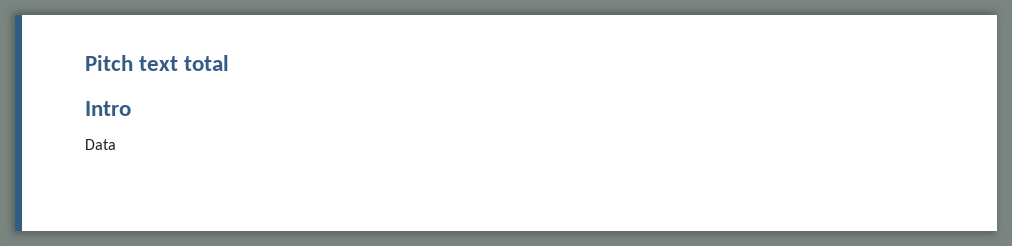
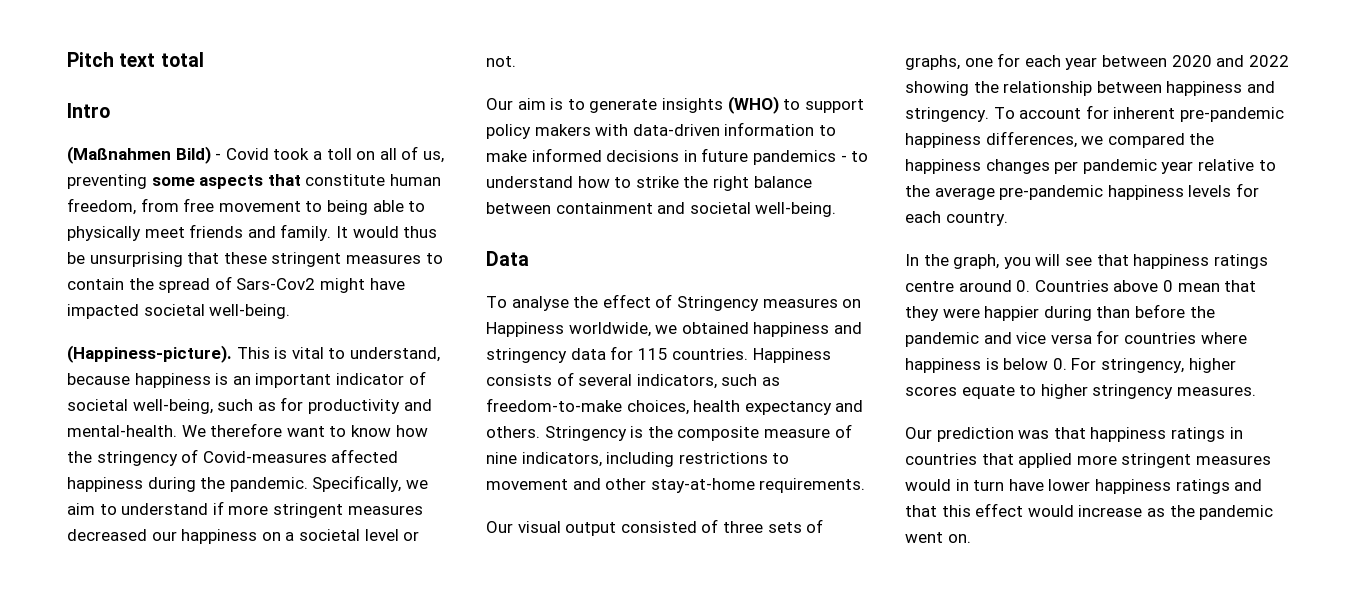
[85,139,116,150] Data -> [67,146,444,164] [67,174,441,189] [67,198,426,215] [67,224,438,241] [67,252,443,267] [67,276,405,293] [67,304,291,319] [67,345,440,363] [67,371,426,388] [67,397,432,414] [67,423,428,437] [67,449,399,466] [67,475,428,492] [67,501,423,518] [67,529,420,544] [486,56,516,67] [486,96,864,114] [486,122,836,139] [486,148,869,165] [486,176,812,191] [486,202,837,217] [486,251,529,266] [486,294,862,311] [486,322,862,337] [486,346,831,363] [486,372,780,389] [486,398,864,415] [486,424,852,441] [486,452,790,467] [486,478,866,493] [486,519,824,536] [905,53,1289,70] [905,81,1275,96] [905,105,1284,122] [905,131,1215,148] [905,159,1276,174] [905,183,1259,200] [905,211,1008,226] [905,254,1268,269] [905,280,1257,292] [905,304,1215,321] [905,330,1247,347] [905,358,1236,373] [905,384,1256,399] [905,427,1243,442] [905,453,1271,468] [905,479,1263,494] [905,503,1274,520] [905,532,971,543] (Maßnahmen Bild) - Covid took a toll on all of us, preventing some aspects that constitute human freedom, from free movement to being able to physically meet friends and family. It would thus be unsurprising that these stringent measures to contain the spread of Sars-Cov2 might have impacted societal well-being. // (Happiness-picture). This is vital to understand, because happiness is an important indicator of societal well-being, such as for productivity and mental-health. We therefore want to know how the stringency of Covid-measures affected happiness during the pandemic. Specifically, we aim to understand if more stringent measures decreased our happiness on a societal level or not. // Our aim is to generate insights (WHO) to support policy makers with data-driven information to make informed decisions in future pandemics - to understand how to strike the right balance between containment and societal well-being. // Data // To analyse the effect of Stringency measures on Happiness worldwide, we obtained happiness and stringency data for 115 countries. Happiness consists of several indicators, such as freedom-to-make choices, health expectancy and others. Stringency is the composite measure of nine indicators, including restrictions to movement and other stay-at-home requirements. // Our visual output consisted of three sets of graphs, one for each year between 2020 and 2022 showing the relationship between happiness and stringency. To account for inherent pre-pandemic happiness differences, we compared the happiness changes per pandemic year relative to the average pre-pandemic happiness levels for each country. // In the graph, you will see that happiness ratings centre around 0. Countries above 0 mean that they were happier during than before the pandemic and vice versa for countries where happiness is below 0. For stringency, higher scores equate to higher stringency measures. // Our prediction was that happiness ratings in countries that applied more stringent measures would in turn have lower happiness ratings and that this effect would increase as the pandemic went on.

